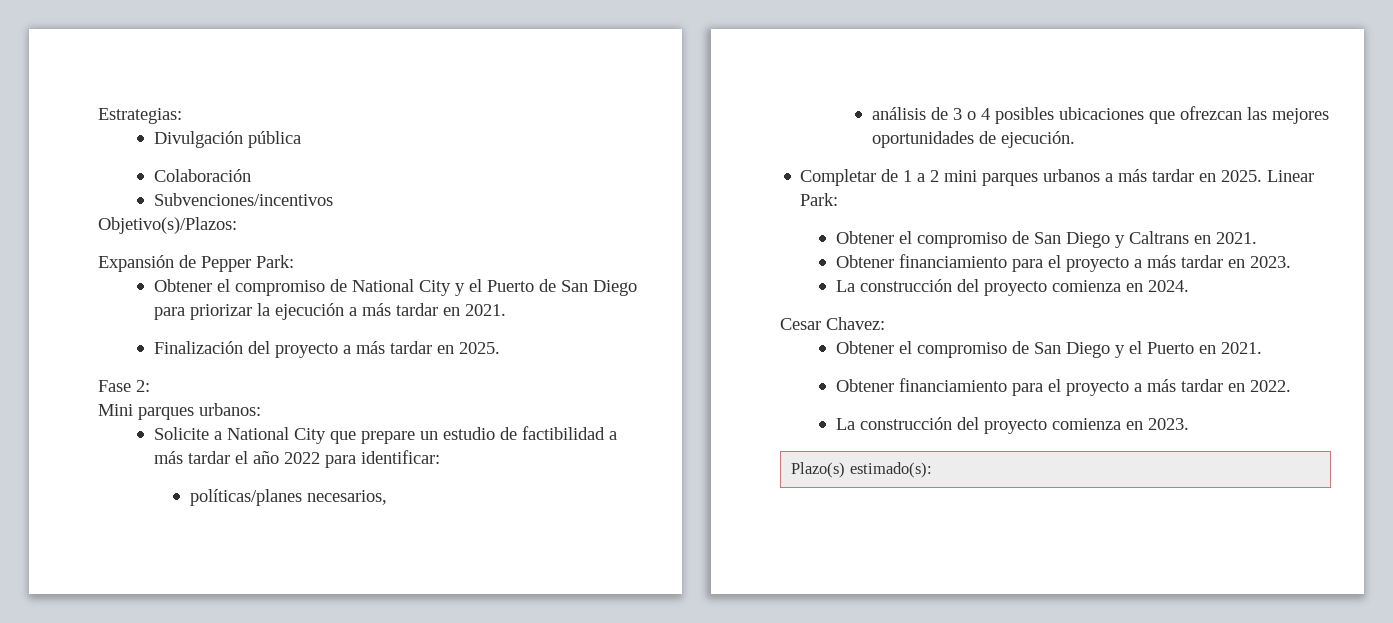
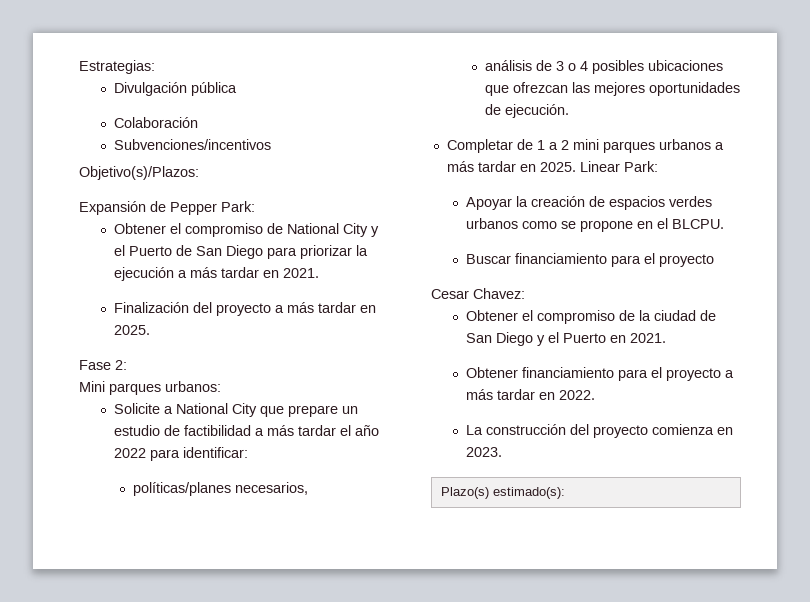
[836,231,1258,248] [836,254,1292,272] [836,279,1190,296] Obtener el compromiso de San Diego y Caltrans en 2021. // Obtener financiamiento para el proyecto a más tardar en 2023. // La construcción del proyecto comienza en 2024. -> [466,196,713,210] [466,218,725,232] [466,253,715,267] Apoyar la creación de espacios verdes urbanos como se propone en el BLCPU. // Buscar financiamiento para el proyecto
(1030, 347) none -> [639,310,717,321] la ciudad de

